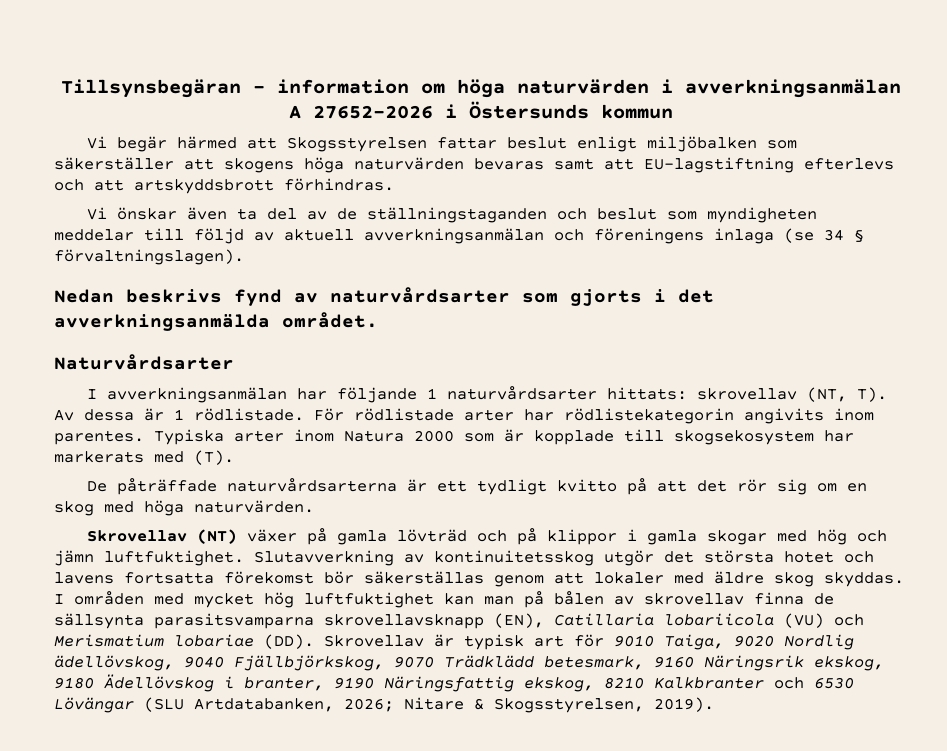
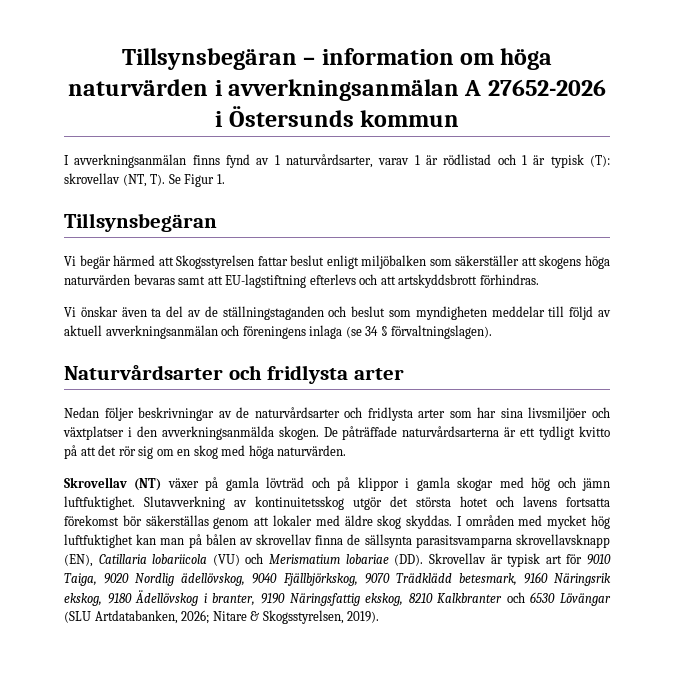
(673, 111) none -> [64,154,610,168] [64,173,225,187] [64,213,217,232] // I avverkningsanmälan finns fynd av 1 naturvårdsarter, varav 1 är rödlistad och 1 är typisk (T): skrovellav (NT, T). Se Figur 1. // Tillsynsbegäran
[54,287,714,306] [54,312,378,331] [54,354,234,370] [87,386,888,403] [54,408,874,424] [54,429,854,445] [54,450,234,465] Nedan beskrivs fynd av naturvårdsarter som gjorts i det avverkningsanmälda området. // Naturvårdsarter // I avverkningsanmälan har följande 1 naturvårdsarter hittats: skrovellav (NT, T). Av dessa är 1 rödlistade. För rödlistade arter har rödlistekategorin angivits inom parentes. Typiska arter inom Natura 2000 som är kopplade till skogsekosystem har markerats med (T). // -> [64,365,404,384] [64,407,611,421] [63,426,319,440] Naturvårdsarter och fridlysta arter // Nedan följer beskrivningar av de naturvårdsarter och fridlysta arter som har sina livsmiljöer och växtplatser i den avverkningsanmälda skogen.

